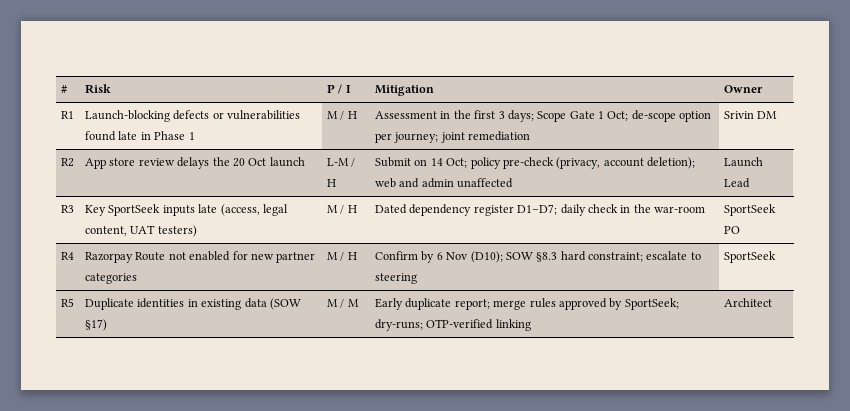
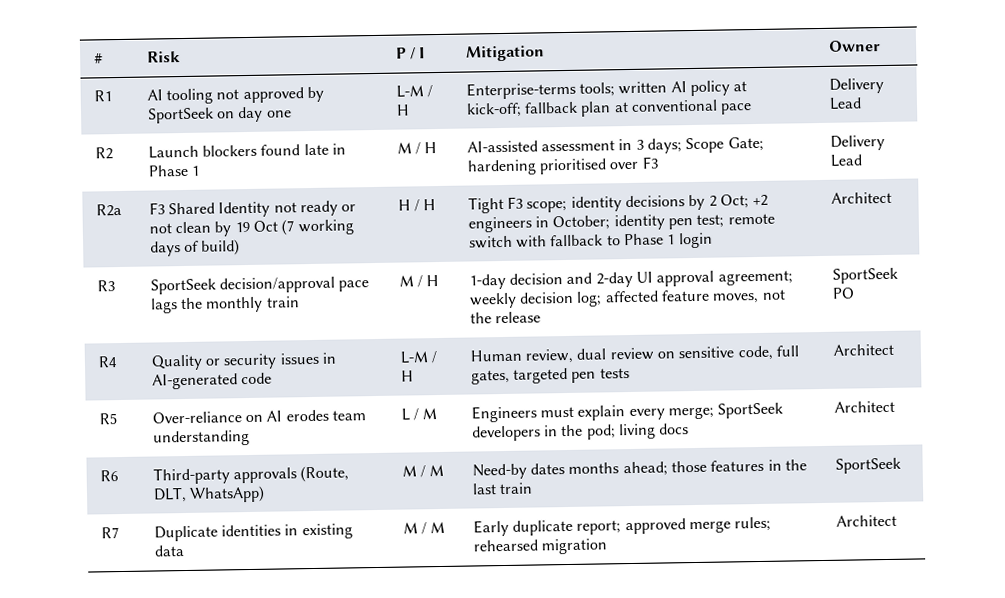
[85,110,301,122] Launch-blocking defects or vulnerabilities -> [146,86,325,105] [146,106,292,124] [395,85,434,98] [395,104,410,116] [465,80,748,100] [465,99,753,118] [828,77,884,94] [828,97,862,110] [94,147,113,160] [147,144,258,159] AI tooling not approved by SportSeek on day one | L-M / H | Enterprise-terms tools; written AI policy at kick-off; fallback plan at conventional pace | Delivery Lead // R2 | Launch blockers
[375,110,712,122] [375,131,531,143] [724,111,778,119] [61,158,75,167] [85,157,305,169] [327,158,356,167] [327,179,337,187] [375,157,696,169] [375,178,514,188] [724,157,764,167] [724,178,751,188] [61,205,75,213] [85,204,288,216] [85,225,197,237] [327,205,357,214] [375,204,706,216] [724,204,777,216] [724,226,741,234] [61,252,75,260] [85,251,316,263] [85,273,138,284] [327,252,357,261] [375,251,701,263] [375,273,418,284] Assessment in the first 3 days; Scope Gate 1 Oct; de-scope option per journey; joint remediation | Srivin DM // R2 | App store review delays the 20 Oct launch | L-M / H | Submit on 14 Oct; policy pre-check (privacy, account deletion); web and admin unaffected | Launch Lead // R3 | Key SportSeek inputs late (access, legal content, UAT testers) | M / H | Dated dependency register D1–D7; daily check in the war-room | SportSeek PO // R4 | Razorpay Route not enabled for new partner categories | M / H | Confirm by 6 Nov (D10); SOW §8.3 hard constraint; escalate to steering -> [466,136,764,154] [466,156,658,176] [829,134,885,151] [829,154,862,167] [95,203,122,217] [148,200,357,218] [148,219,354,237] [149,239,241,257] [397,199,437,212] [467,194,769,214] [467,213,775,233] [468,232,713,249] [830,191,892,204] [96,280,115,292] [149,276,370,295] [149,296,300,314] [398,274,440,288] [468,270,793,290] [468,289,786,309] [469,311,542,324] [831,267,898,284] [831,287,855,299] [97,356,118,368] [150,352,337,371] [151,372,273,390] [399,351,438,364] [400,370,414,382] [469,345,799,364] [470,367,630,385] [832,343,894,356] [98,413,117,425] [151,409,367,424] [152,429,250,447] [400,408,438,421] [470,402,784,423] [470,423,690,442] [833,400,895,413] [99,470,118,482] [152,465,350,485] [152,485,266,503] [401,464,445,478] [471,459,807,480] [471,482,534,495] AI-assisted assessment in 3 days; Scope Gate; hardening prioritised over F3 | Delivery Lead // R2a | F3 Shared Identity not ready or not clean by 19 Oct (7 working days of build) | H / H | Tight F3 scope; identity decisions by 2 Oct; +2 engineers in October; identity pen test; remote switch with fallback to Phase 1 login | Architect // R3 | SportSeek decision/approval pace lags the monthly train | M / H | 1-day decision and 2-day UI approval agreement; weekly decision log; affected feature moves, not the release | SportSeek PO // R4 | Quality or security issues in AI-generated code | L-M / H | Human review, dual review on sensitive code, full gates, targeted pen tests | Architect // R5 | Over-reliance on AI erodes team understanding | L / M | Engineers must explain every merge; SportSeek developers in the pod; living docs | Architect // R6 | Third-party approvals (Route, DLT, WhatsApp) | M / M | Need-by dates months ahead; those features in the last train
[61,298,75,307] R5 -> [100,527,119,539] R7
[269,298,301,310] [85,319,108,331] (SOW §17) -> (184, 551) none
[493,298,679,310] [375,319,531,331] merge rules approved by SportSeek; dry-runs; OTP-verified linking -> [624,516,772,535] [472,538,609,555] approved merge rules; rehearsed migration

